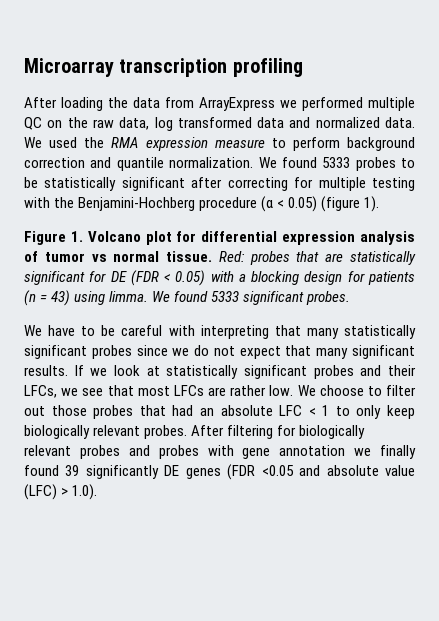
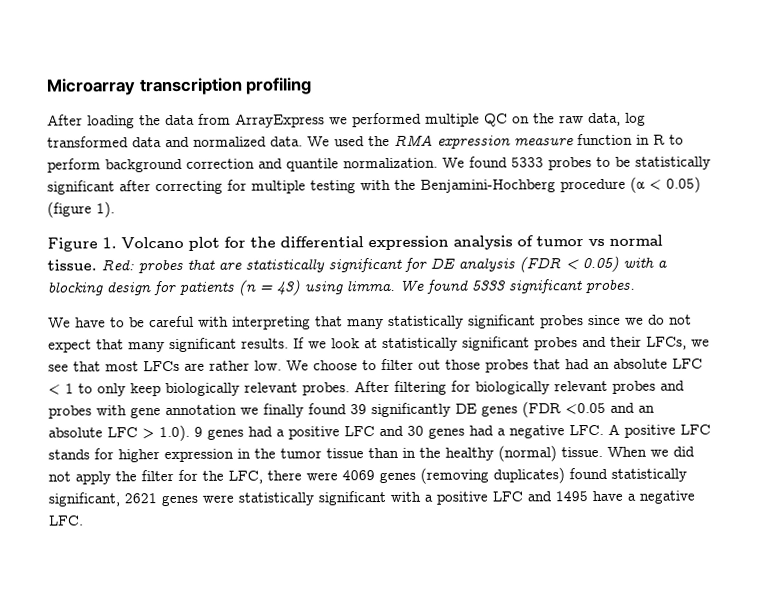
(265, 143) none -> [577,133,665,146] function in R
(197, 236) none -> [250,236,276,248] the
(127, 276) none -> [458,257,515,272] analysis
[326,465,416,476] [24,484,98,500] absolute value (LFC) > 1.0). -> [638,405,655,413] [48,423,711,442] [48,445,695,463] [48,467,687,485] [48,490,695,507] [49,515,84,526] an absolute LFC > 1.0). 9 genes had a positive LFC and 30 genes had a negative LFC. A positive LFC stands for higher expression in the tumor tissue than in the healthy (normal) tissue. When we did not apply the filter for the LFC, there were 4069 genes (removing duplicates) found statistically significant, 2621 genes were statistically significant with a positive LFC and 1495 have a negative LFC.

